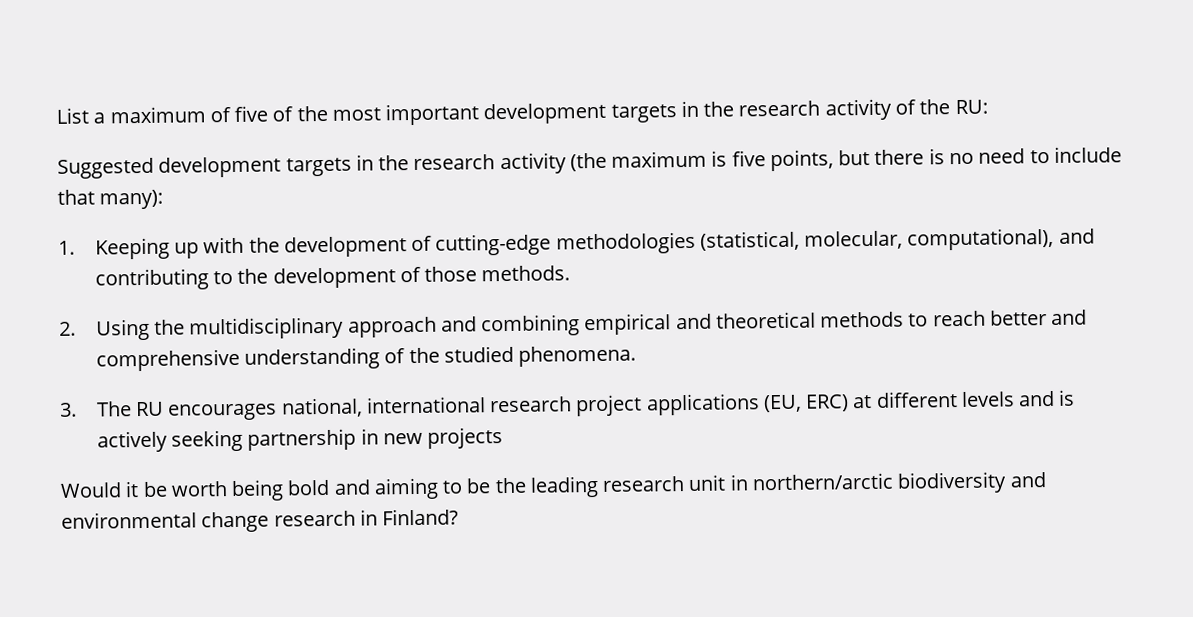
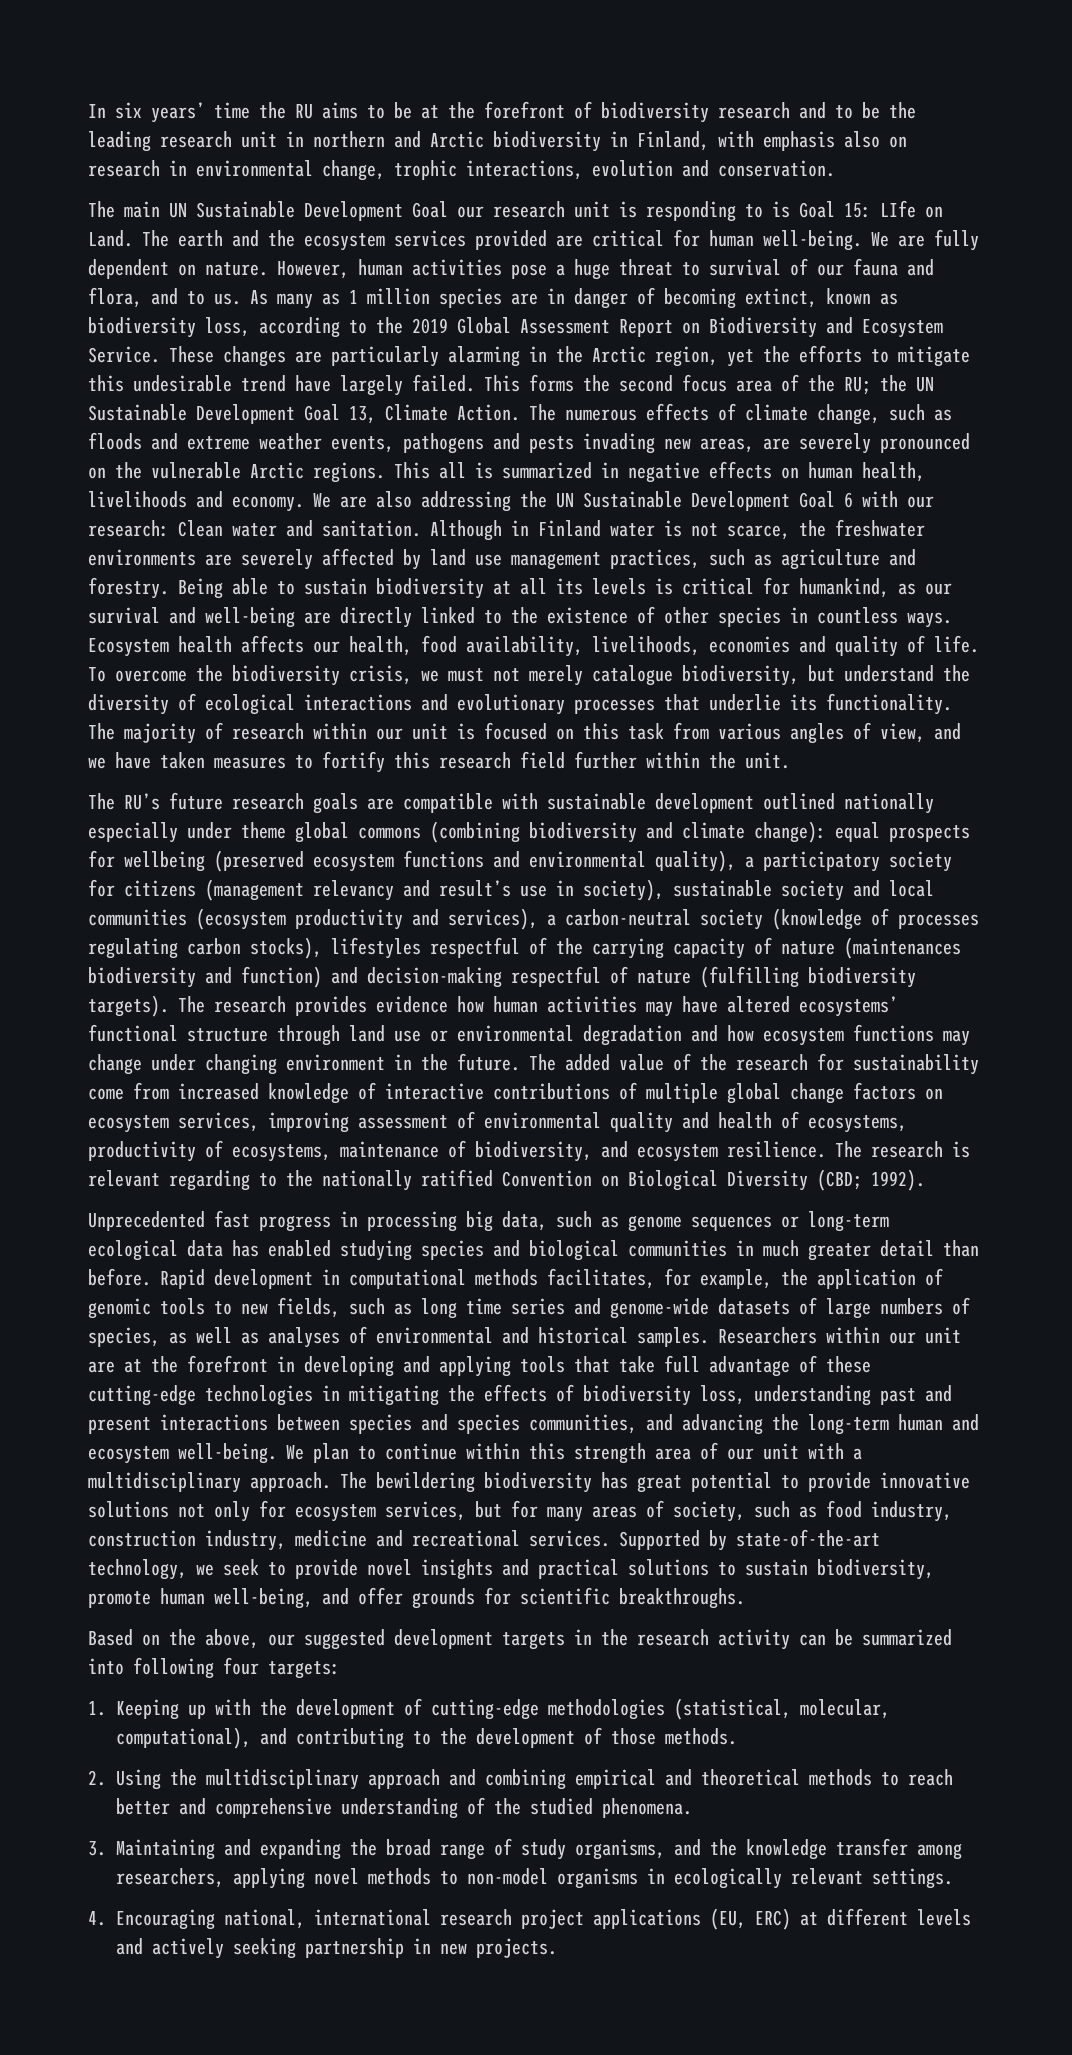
[56,98,988,126] [57,146,1122,179] [57,189,164,210] List a maximum of five of the most important development targets in the research activity of the RU: // Suggested development targets in the research activity (the maximum is five points, but there is no need to include that many): -> [88,101,916,123] [88,131,907,152] [88,160,835,181] [88,200,943,222] [88,229,979,251] [88,258,934,280] [88,287,898,309] [88,317,943,338] [88,345,970,367] [88,374,934,396] [88,403,952,425] [88,432,970,454] [88,461,925,483] [88,491,934,512] [88,519,925,541] [88,548,916,570] [88,577,952,599] [88,606,952,628] [88,635,979,657] [88,665,970,686] [88,693,952,715] [88,722,961,744] [88,751,790,773] [88,792,934,814] [88,821,970,843] [88,850,952,872] [88,879,934,901] [88,908,979,930] [88,937,961,959] [88,966,916,988] [88,995,898,1017] [88,1024,970,1046] [88,1053,979,1075] [88,1082,943,1104] [88,1111,907,1133] [88,1140,970,1162] [88,1169,925,1191] [88,1210,889,1232] [88,1240,979,1261] [88,1268,943,1289] [88,1297,970,1319] [88,1326,961,1348] [88,1355,871,1377] [88,1384,952,1406] [88,1414,979,1435] [88,1442,862,1464] [88,1472,970,1493] [88,1500,952,1522] [88,1529,880,1551] [88,1559,934,1580] [88,1587,745,1609] [88,1629,952,1650] [88,1657,340,1679] In six years’ time the RU aims to be at the forefront of biodiversity research and to be the leading research unit in northern and Arctic biodiversity in Finland, with emphasis also on research in environmental change, trophic interactions, evolution and conservation. // The main UN Sustainable Development Goal our research unit is responding to is Goal 15: LIfe on Land. The earth and the ecosystem services provided are critical for human well-being. We are fully dependent on nature. However, human activities pose a huge threat to survival of our fauna and flora, and to us. As many as 1 million species are in danger of becoming extinct, known as biodiversity loss, according to the 2019 Global Assessment Report on Biodiversity and Ecosystem Service. These changes are particularly alarming in the Arctic region, yet the efforts to mitigate this undesirable trend have largely failed. This forms the second focus area of the RU; the UN Sustainable Development Goal 13, Climate Action. The numerous effects of climate change, such as floods and extreme weather events, pathogens and pests invading new areas, are severely pronounced on the vulnerable Arctic regions. This all is summarized in negative effects on human health, livelihoods and economy. We are also addressing the UN Sustainable Development Goal 6 with our research: Clean water and sanitation. Although in Finland water is not scarce, the freshwater environments are severely affected by land use management practices, such as agriculture and forestry. Being able to sustain biodiversity at all its levels is critical for humankind, as our survival and well-being are directly linked to the existence of other species in countless ways. Ecosystem health affects our health, food availability, livelihoods, economies and quality of life. To overcome the biodiversity crisis, we must not merely catalogue biodiversity, but understand the diversity of ecological interactions and evolutionary processes that underlie its functionality. The majority of research within our unit is focused on this task from various angles of view, and we have taken measures to fortify this research field further within the unit. // The RU’s future research goals are compatible with sustainable development outlined nationally especially under theme global commons (combining biodiversity and climate change): equal prospects for wellbeing (preserved ecosystem functions and environmental quality), a participatory society for citizens (management relevancy and result’s use in society), sustainable society and local communities (ecosystem productivity and services), a carbon-neutral society (knowledge of processes regulating carbon stocks), lifestyles respectful of the carrying capacity of nature (maintenances biodiversity and function) and decision-making respectful of nature (fulfilling biodiversity targets). The research provides evidence how human activities may have altered ecosystems’ functional structure through land use or environmental degradation and how ecosystem functions may change under changing environment in the future. The added value of the research for sustainability come from increased knowledge of interactive contributions of multiple global change factors on ecosystem services, improving assessment of environmental quality and health of ecosystems, productivity of ecosystems, maintenance of biodiversity, and ecosystem resilience. The research is relevant regarding to the nationally ratified Convention on Biological Diversity (CBD; 1992). // Unprecedented fast progress in processing big data, such as genome sequences or long-term ecological data has enabled studying species and biological communities in much greater detail than before. Rapid development in computational methods facilitates, for example, the application of genomic tools to new fields, such as long time series and genome-wide datasets of large numbers of species, as well as analyses of environmental and historical samples. Researchers within our unit are at the forefront in developing and applying tools that take full advantage of these cutting-edge technologies in mitigating the effects of biodiversity loss, understanding past and present interactions between species and species communities, and advancing the long-term human and ecosystem well-being. We plan to continue within this strength area of our unit with a multidisciplinary approach. The bewildering biodiversity has great potential to provide innovative solutions not only for ecosystem services, but for many areas of society, such as food industry, construction industry, medicine and recreational services. Supported by state-of-the-art technology, we seek to provide novel insights and practical solutions to sustain biodiversity, promote human well-being, and offer grounds for scientific breakthroughs. // Based on the above, our suggested development targets in the research activity can be summarized into following four targets:
[95,401,278,421] The RU encourages -> [116,1838,962,1860] [116,1868,953,1889] [88,1909,215,1930] Maintaining and expanding the broad range of study organisms, and the knowledge transfer among researchers, applying novel methods to non-model organisms in ecologically relevant settings. // 4. Encouraging
[1058,389,1076,406] is -> (143, 1946) none
[427,427,504,449] [60,471,1046,502] [61,508,460,533] projects // Would it be worth being bold and aiming to be the leading research unit in northern/arctic biodiversity and environmental change research in Finland? -> [476,1938,557,1958] projects.

